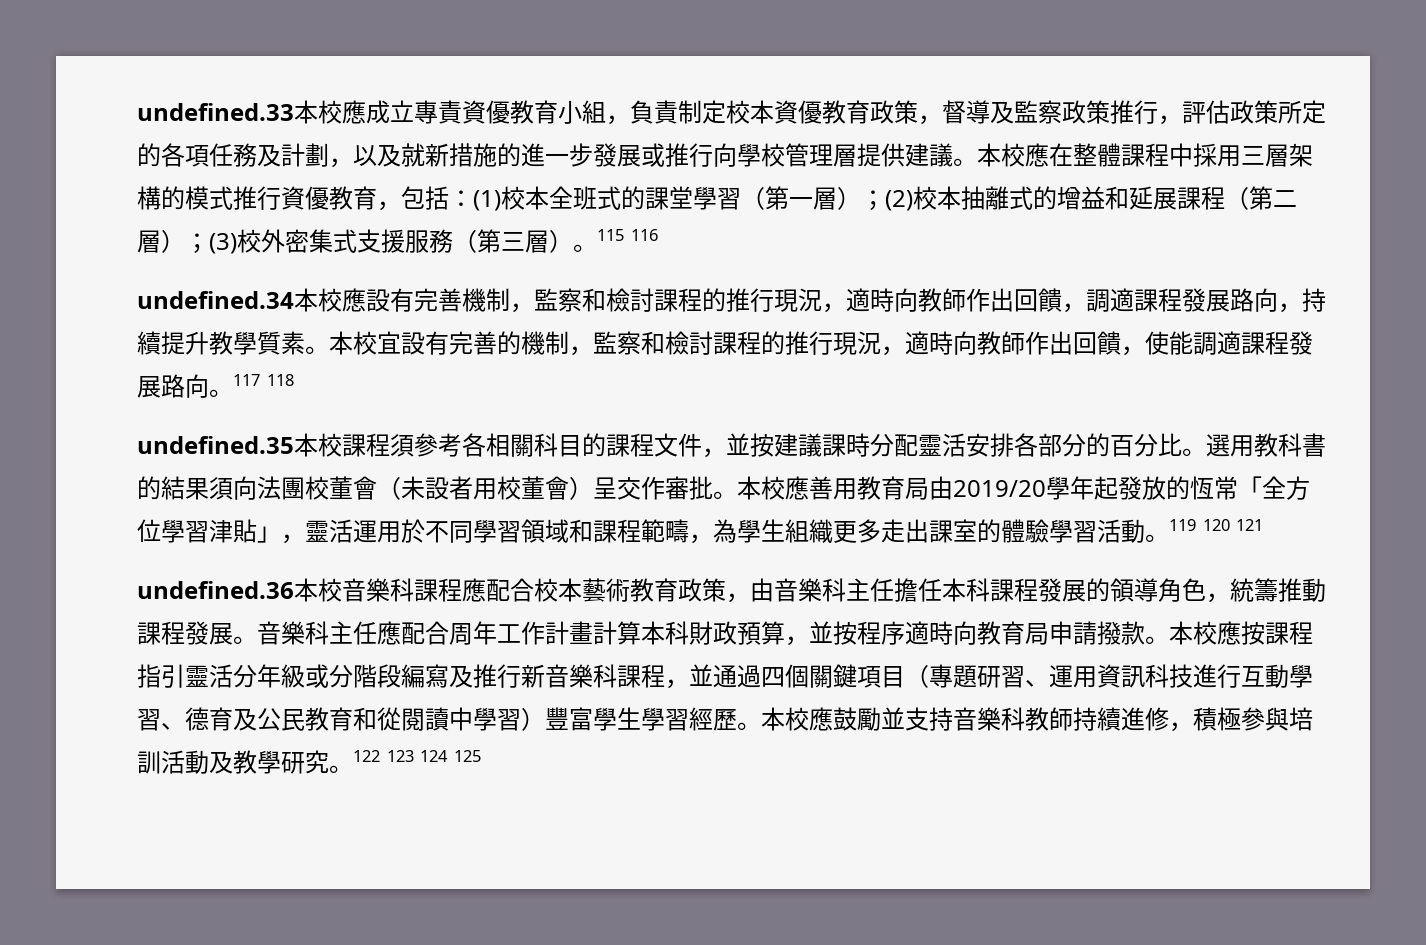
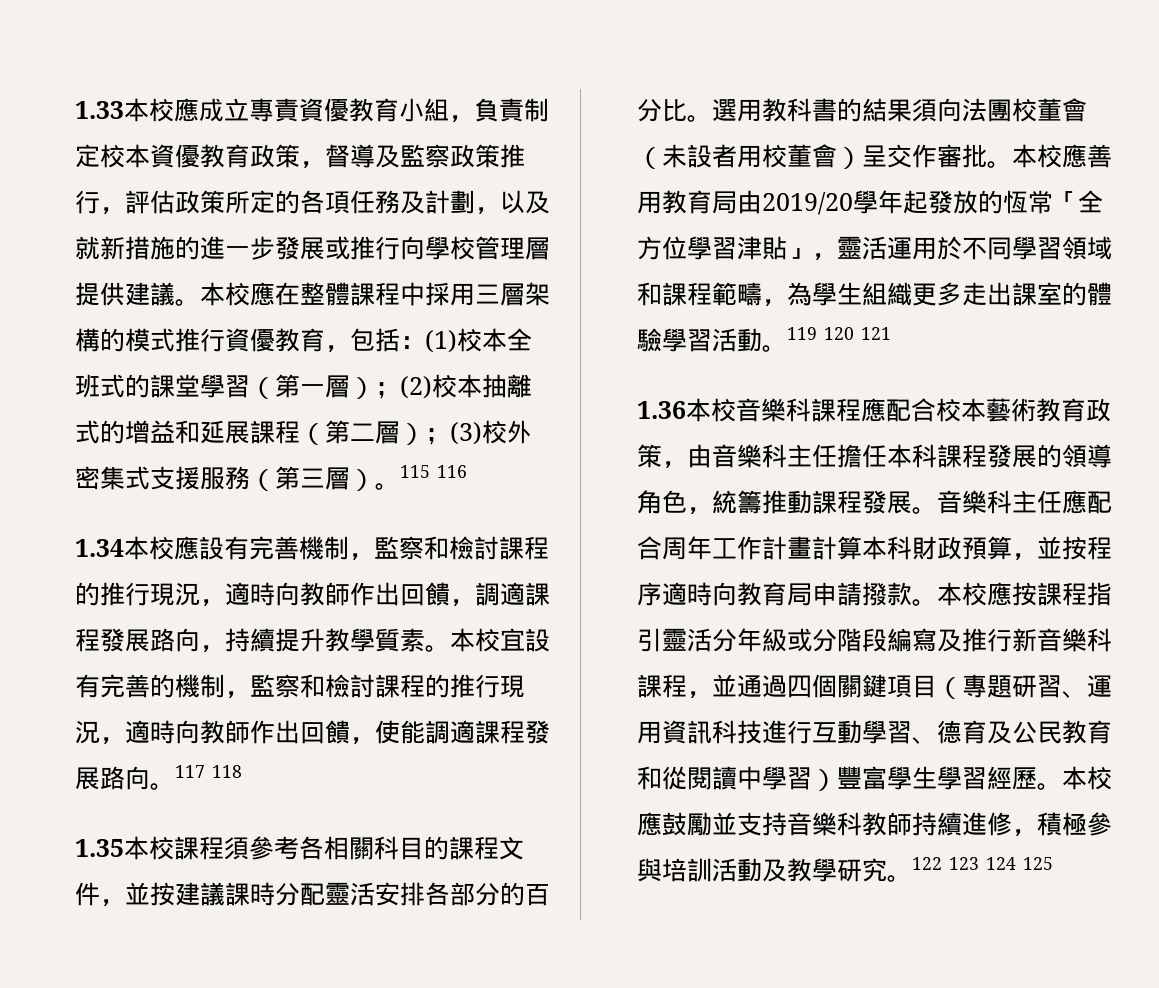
[137,103,295,121] undefined.33 -> [75,101,125,119] 1.33
[137,291,295,309] undefined.34 -> [75,539,125,557] 1.34
[137,436,295,454] undefined.35 -> [75,839,125,857] 1.35
[137,581,295,599] undefined.36 -> [637,401,687,419] 1.36

